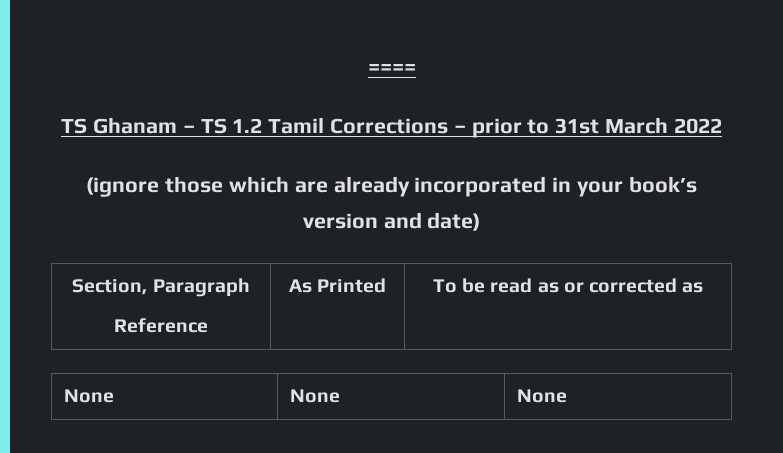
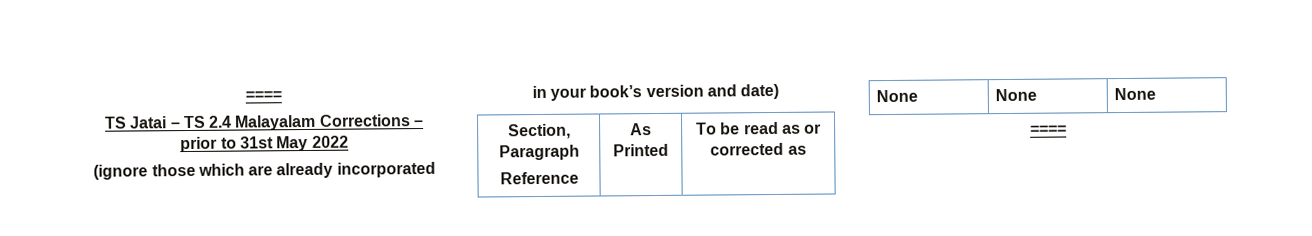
[92,117,177,134] Ghanam -> [129,116,168,129] Jatai
[232,117,325,134] 1.2 Tamil -> [208,114,317,131] 2.4 Malayalam
[605,117,669,134] March -> [276,135,309,152] May
(567, 396) none -> [1030,125,1067,135] // ====

